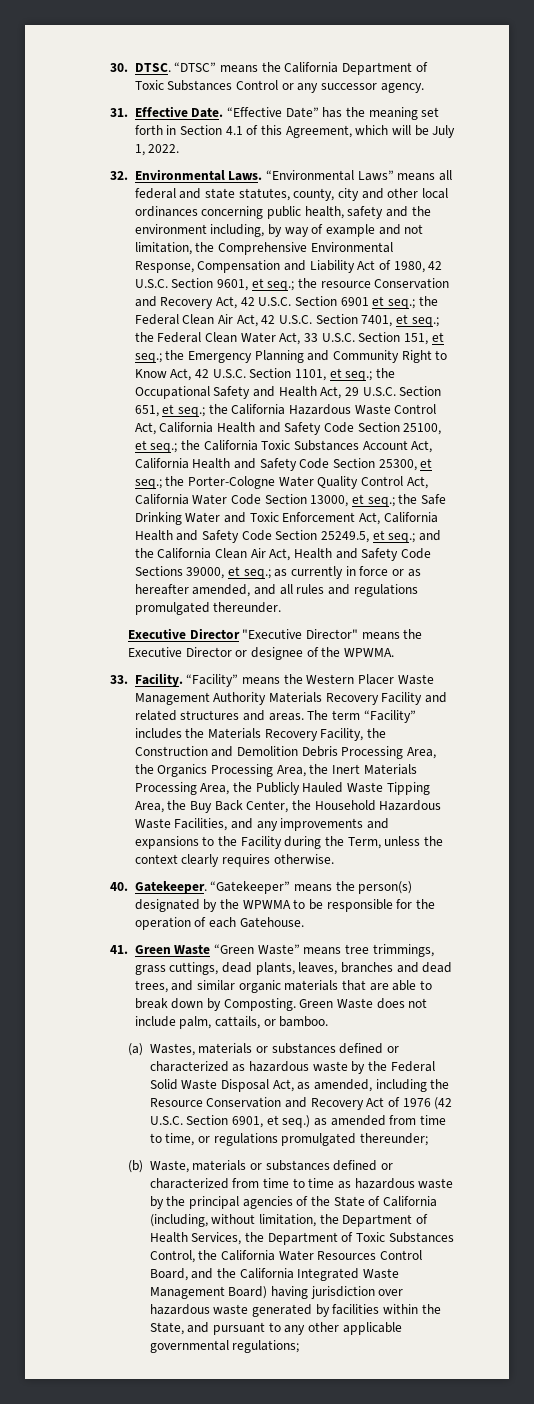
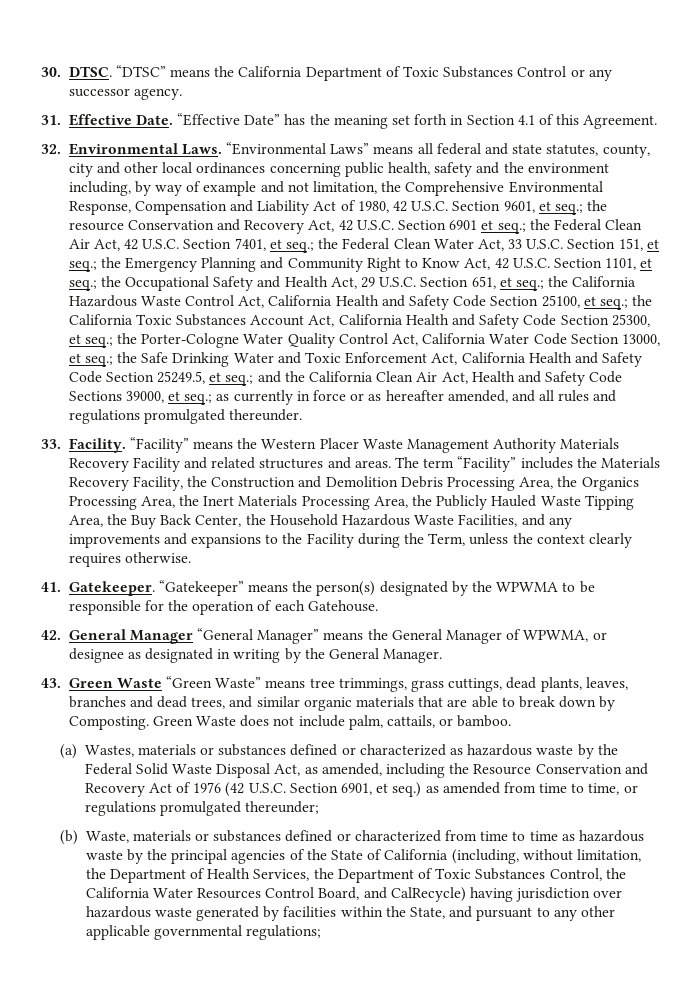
[285,125,456,138] [134,144,180,156] Agreement, which will be July 1, 2022. -> [583,115,658,129] Agreement.
[127,628,423,640] [127,647,394,660] // Executive Director "Executive Director" means the Executive Director or designee of the WPWMA. -> (303, 415) none
[109,882,128,891] 40. -> [40,582,61,592] 41.
[109,945,128,954] 41. -> [40,628,607,644] [68,648,443,663] [40,678,61,688] 42. General Manager “General Manager” means the General Manager of WPWMA, or designee as designated in writing by the General Manager. // 43.
[216,1268,399,1281] [149,1286,268,1299] the California Integrated Waste Management Board) -> [390,887,466,902] CalRecycle)

